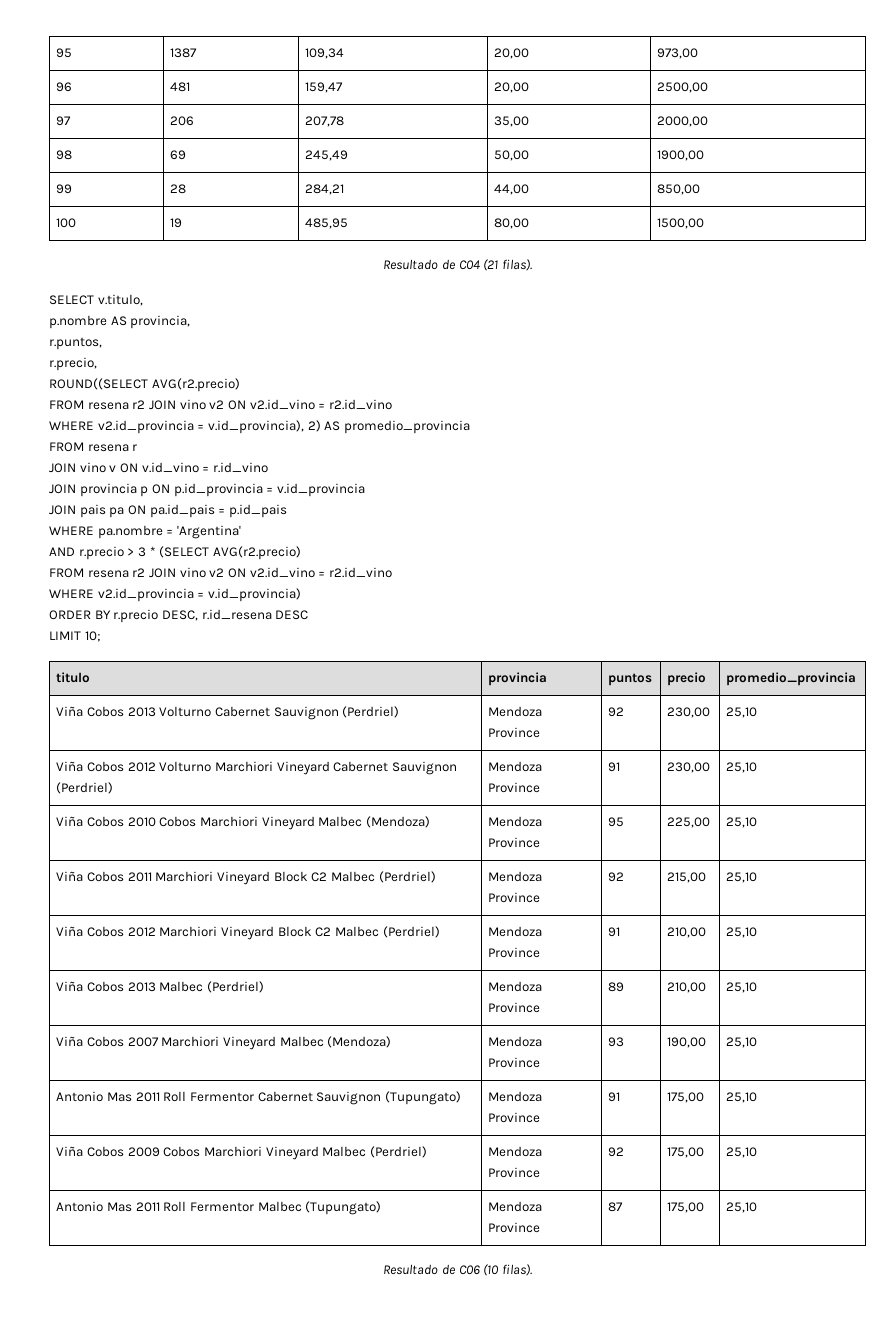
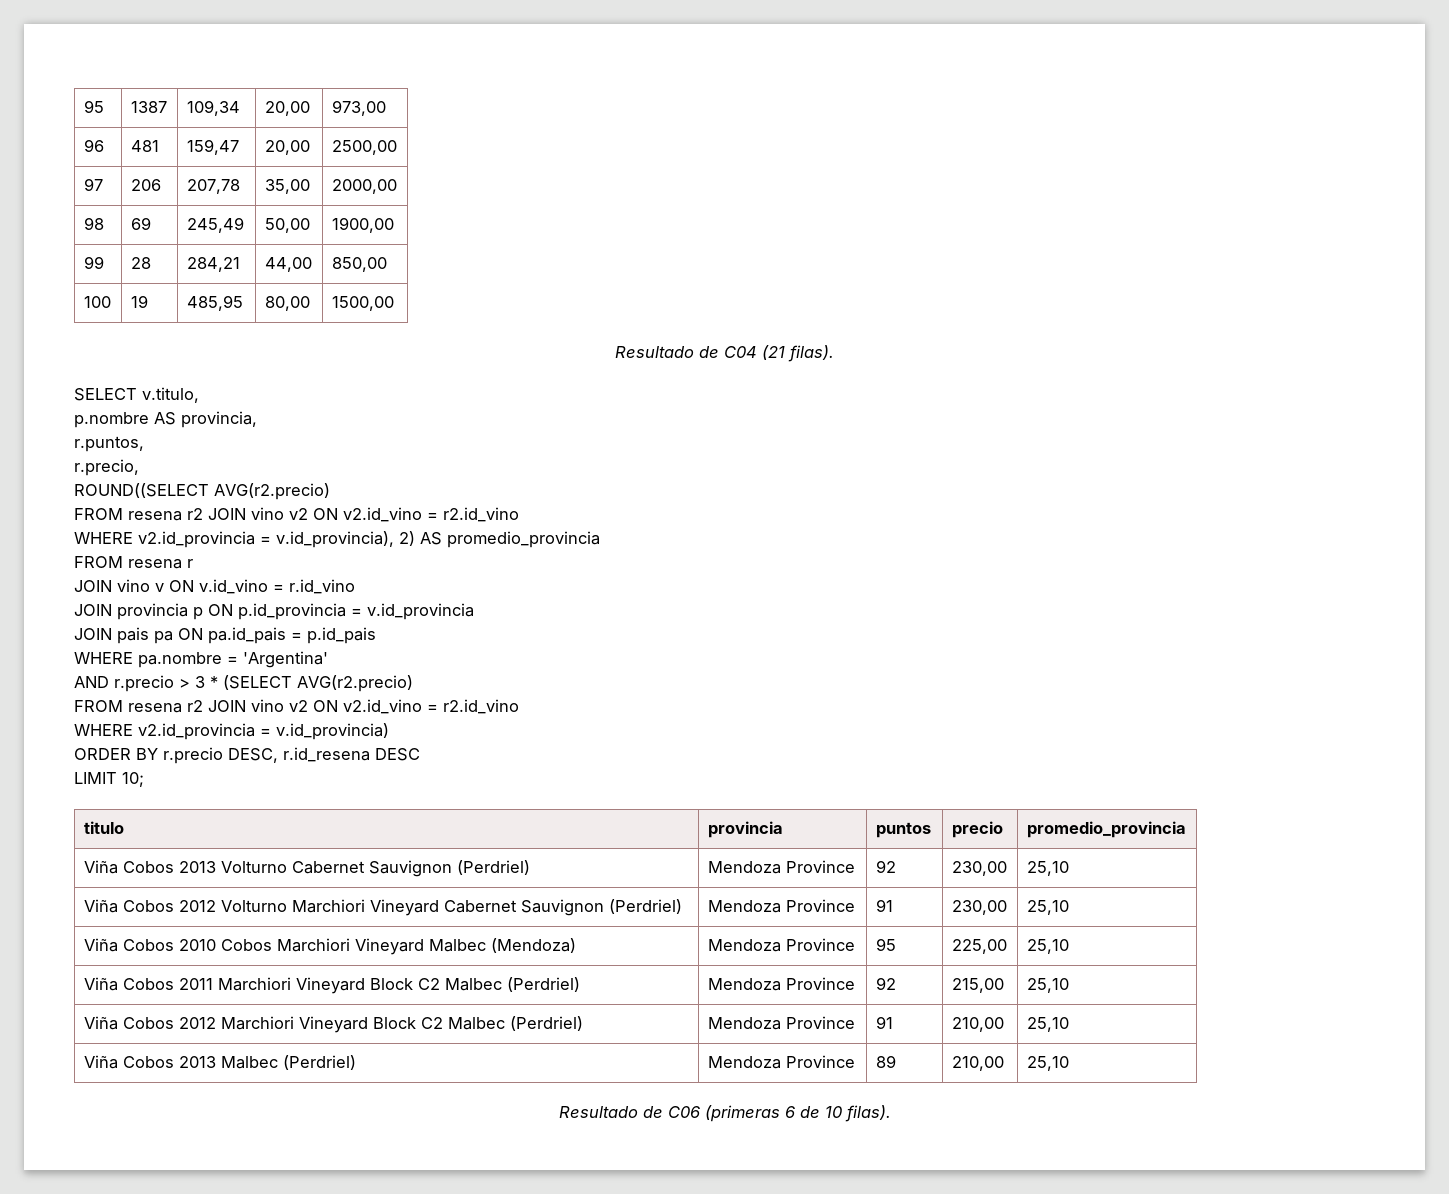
[56,1036,392,1050] [488,1036,543,1047] [488,1057,541,1068] [608,1037,625,1047] [667,1037,707,1048] [726,1037,758,1048] [56,1091,461,1105] [488,1091,543,1102] [488,1112,541,1123] [608,1092,621,1102] [667,1092,705,1103] [726,1092,758,1103] [56,1146,427,1160] [488,1146,543,1157] [488,1167,541,1178] [608,1147,625,1157] [667,1147,705,1158] [726,1147,758,1158] [56,1201,382,1215] [488,1201,543,1212] [488,1222,541,1233] [608,1202,624,1212] [667,1202,705,1213] [726,1202,758,1213] // Viña Cobos 2007 Marchiori Vineyard Malbec (Mendoza) | Mendoza Province | 93 | 190,00 | 25,10 // Antonio Mas 2011 Roll Fermentor Cabernet Sauvignon (Tupungato) | Mendoza Province | 91 | 175,00 | 25,10 // Viña Cobos 2009 Cobos Marchiori Vineyard Malbec (Perdriel) | Mendoza Province | 92 | 175,00 | 25,10 // Antonio Mas 2011 Roll Fermentor Malbec (Tupungato) | Mendoza Province | 87 | 175,00 | 25,10 -> (1069, 1063) none
[483,1264,500,1276] (10 -> [704,1105,843,1122] (primeras 6 de 10

